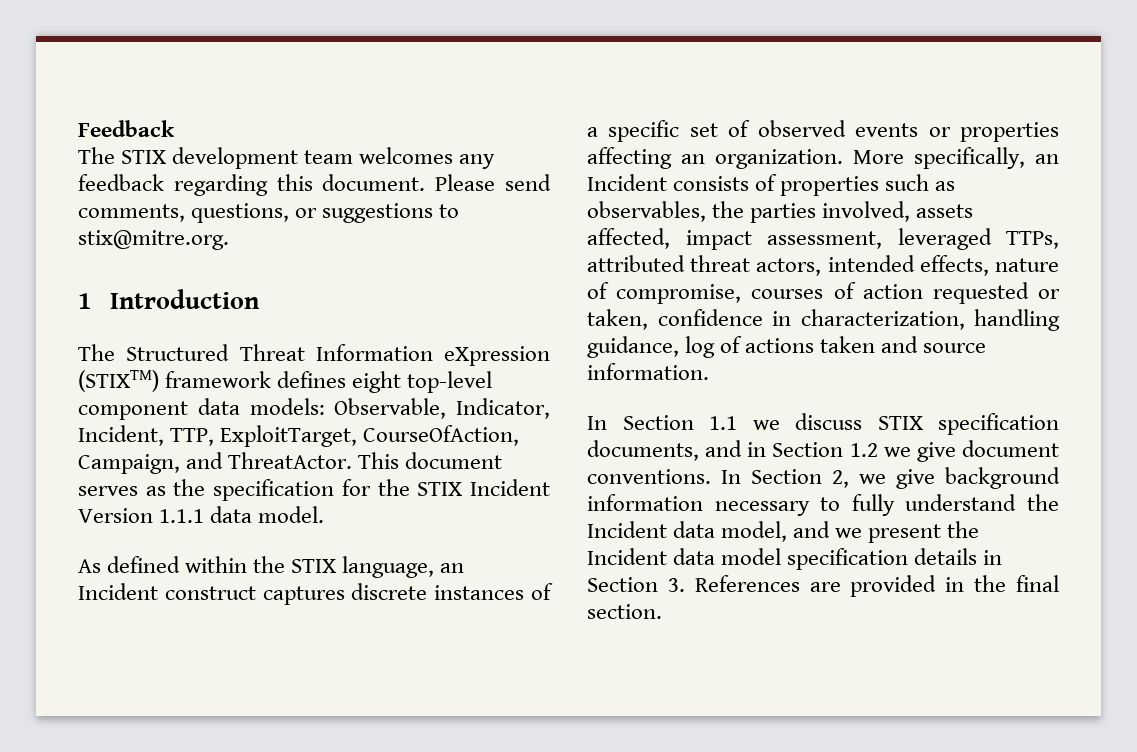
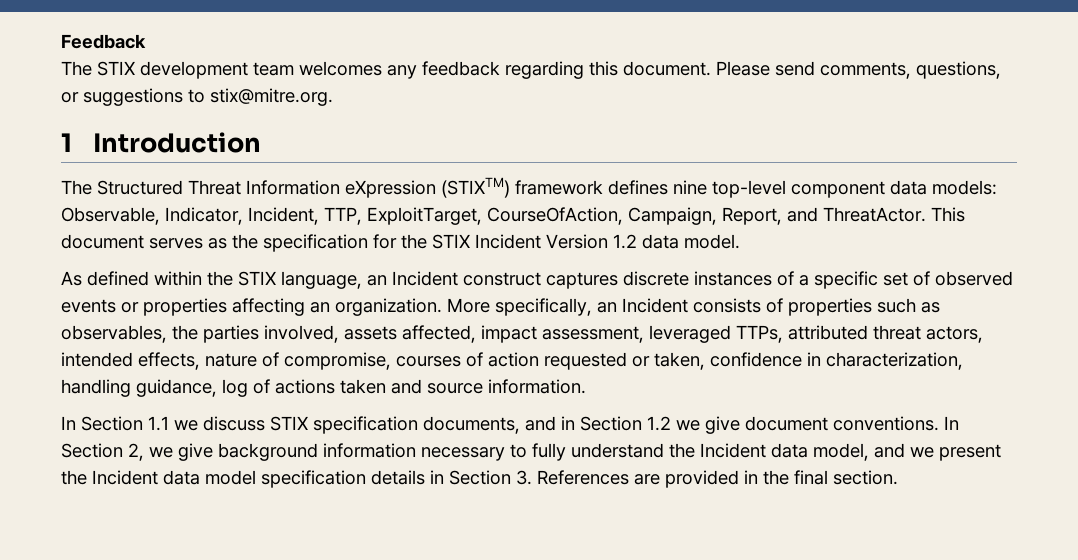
[352,371,402,393] eight -> [673,180,707,195] nine
(180, 464) none -> [722,207,782,225] Report,
[159,509,205,523] 1.1.1 -> [613,234,637,249] 1.2

